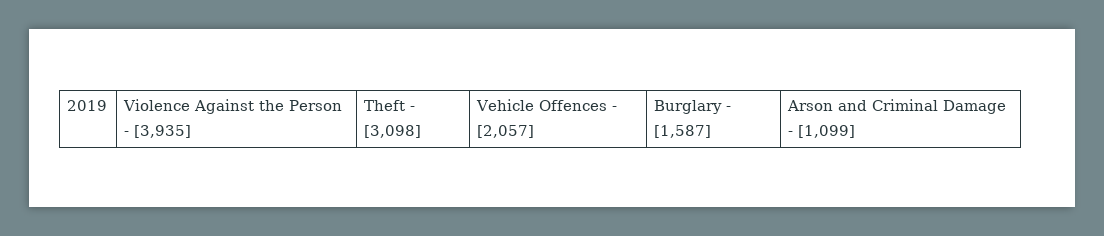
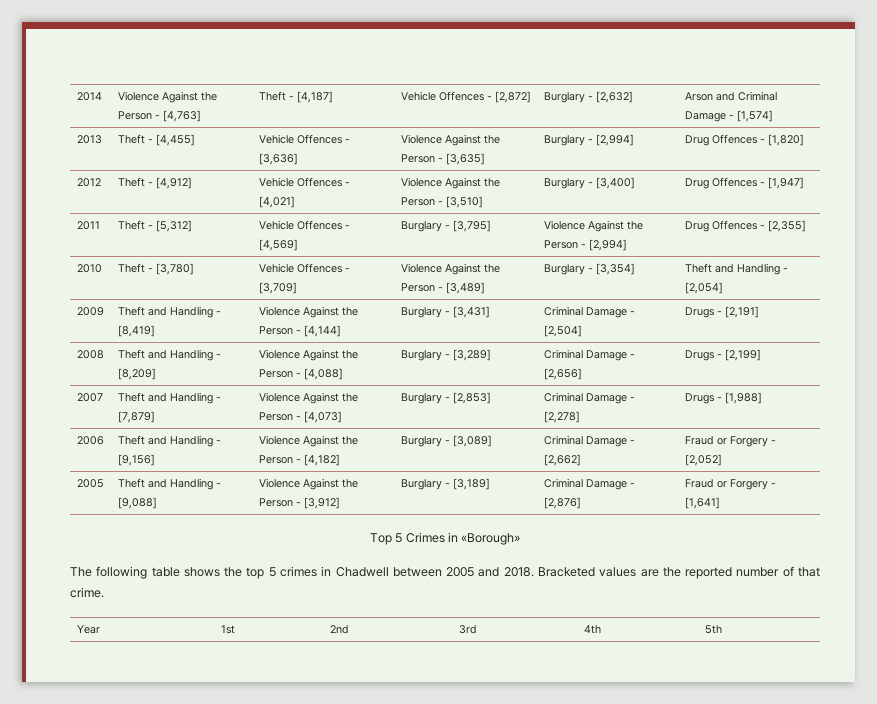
[67,100,108,111] [123,99,343,114] [124,125,192,138] [364,100,416,111] [364,125,422,138] [476,99,618,111] [477,125,535,138] [654,100,732,114] [654,125,712,138] 2019 | Violence Against the Person - [3,935] | Theft - [3,098] | Vehicle Offences - [2,057] | Burglary - [1,587] -> [76,92,102,101] [117,91,217,103] [117,110,201,122] [258,91,333,103] [400,91,531,103] [543,91,633,103] 2014 | Violence Against the Person - [4,763] | Theft - [4,187] | Vehicle Offences - [2,872] | Burglary - [2,632]
[798,125,856,138] [1,099] -> [736,110,773,122] [76,135,102,144] [117,134,195,146] [258,134,350,144] [258,153,298,165] [400,134,500,146] [400,153,485,165] [543,134,634,146] [684,134,804,146] [76,178,101,187] [117,177,192,189] [258,177,350,187] [258,196,295,208] [400,177,500,189] [400,196,483,208] [543,177,635,189] [684,177,804,189] [76,221,100,230] [117,220,192,232] [258,220,350,230] [258,239,298,251] [400,220,491,232] [543,220,643,232] [543,239,627,251] [684,220,806,232] [76,264,102,273] [117,263,194,275] [258,263,350,273] [258,282,297,294] [400,263,500,275] [400,282,485,294] [543,263,635,275] [684,263,788,275] [684,282,723,294] [76,307,104,316] [117,306,221,318] [117,325,155,337] [258,306,358,318] [258,325,341,337] [400,306,490,318] [543,306,635,318] [543,325,582,337] [684,306,759,318] [76,350,104,359] [117,349,221,361] [117,368,156,380] [258,349,358,361] [258,368,343,380] [400,349,491,361] [543,349,635,361] [543,368,582,380] [684,349,761,361] [76,393,103,402] [117,392,221,404] [117,411,155,423] [258,392,358,404] [258,411,342,423] [400,392,491,404] [543,392,635,404] [543,411,580,423] [684,392,762,404] [76,436,104,445] [117,435,221,447] [117,454,155,466] [258,435,358,447] [258,454,340,466] [400,435,492,447] [543,435,635,447] [543,454,581,466] [684,436,776,447] [684,454,722,466] [76,479,104,488] [117,478,221,490] [117,497,157,509] [258,478,358,490] [258,497,340,509] [400,478,490,490] [543,478,635,490] [543,497,581,509] [684,479,776,490] [684,497,720,509] [369,532,521,545] [70,566,821,579] [70,587,104,598] [76,625,100,634] [220,625,235,634] [329,625,349,634] [458,625,477,634] [583,625,601,634] [704,625,722,634] [1,574] // 2013 | Theft - [4,455] | Vehicle Offences - [3,636] | Violence Against the Person - [3,635] | Burglary - [2,994] | Drug Offences - [1,820] // 2012 | Theft - [4,912] | Vehicle Offences - [4,021] | Violence Against the Person - [3,510] | Burglary - [3,400] | Drug Offences - [1,947] // 2011 | Theft - [5,312] | Vehicle Offences - [4,569] | Burglary - [3,795] | Violence Against the Person - [2,994] | Drug Offences - [2,355] // 2010 | Theft - [3,780] | Vehicle Offences - [3,709] | Violence Against the Person - [3,489] | Burglary - [3,354] | Theft and Handling - [2,054] // 2009 | Theft and Handling - [8,419] | Violence Against the Person - [4,144] | Burglary - [3,431] | Criminal Damage - [2,504] | Drugs - [2,191] // 2008 | Theft and Handling - [8,209] | Violence Against the Person - [4,088] | Burglary - [3,289] | Criminal Damage - [2,656] | Drugs - [2,199] // 2007 | Theft and Handling - [7,879] | Violence Against the Person - [4,073] | Burglary - [2,853] | Criminal Damage - [2,278] | Drugs - [1,988] // 2006 | Theft and Handling - [9,156] | Violence Against the Person - [4,182] | Burglary - [3,089] | Criminal Damage - [2,662] | Fraud or Forgery - [2,052] // 2005 | Theft and Handling - [9,088] | Violence Against the Person - [3,912] | Burglary - [3,189] | Criminal Damage - [2,876] | Fraud or Forgery - [1,641] // Top 5 Crimes in «Borough» // The following table shows the top 5 crimes in Chadwell between 2005 and 2018. Bracketed values are the reported number of that crime. // Year | 1st | 2nd | 3rd | 4th | 5th

